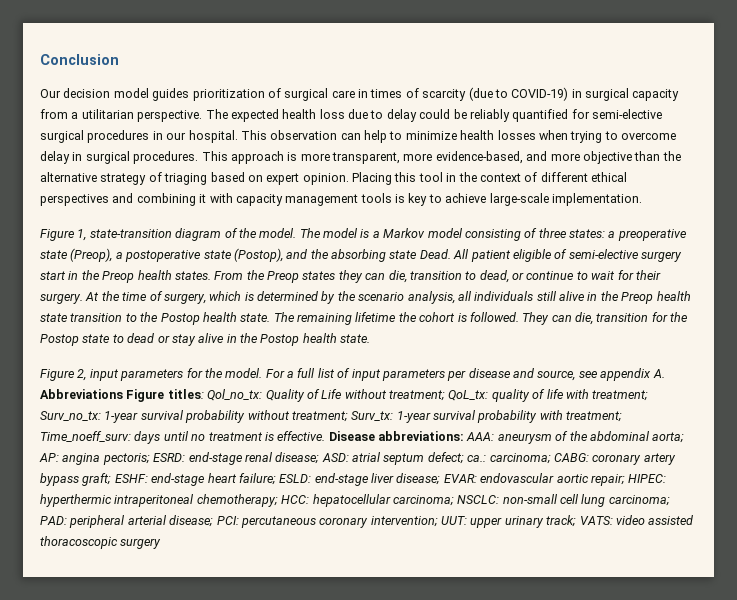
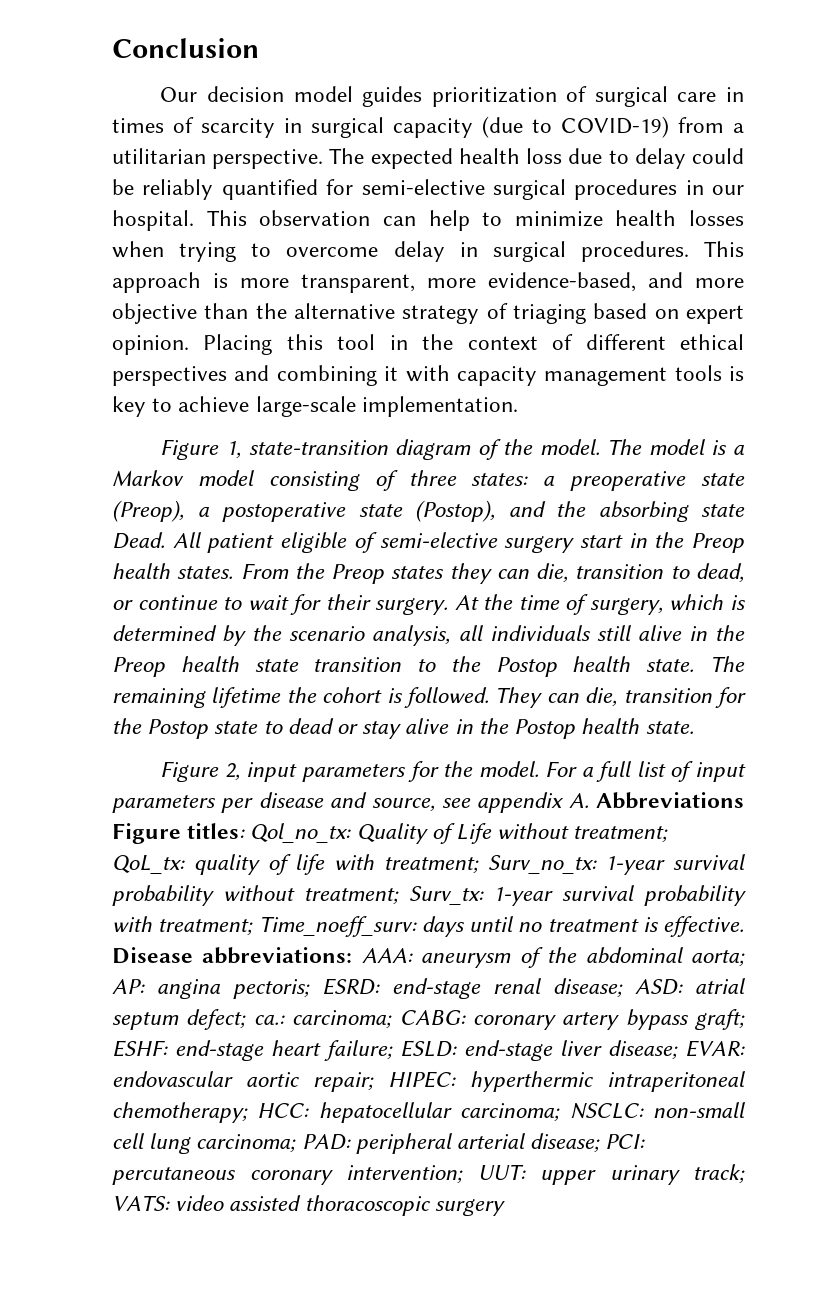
[468,87,680,101] (due to COVID-19) in surgical capacity -> [284,116,669,138] in surgical capacity (due to COVID-19)

